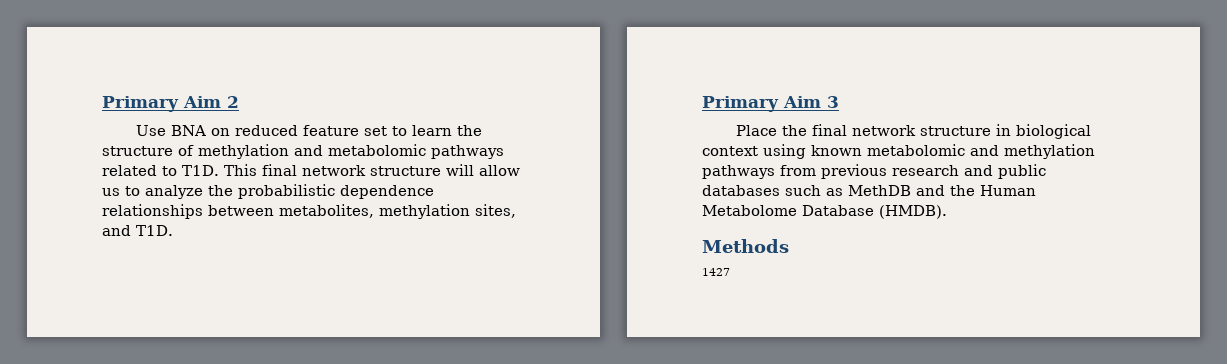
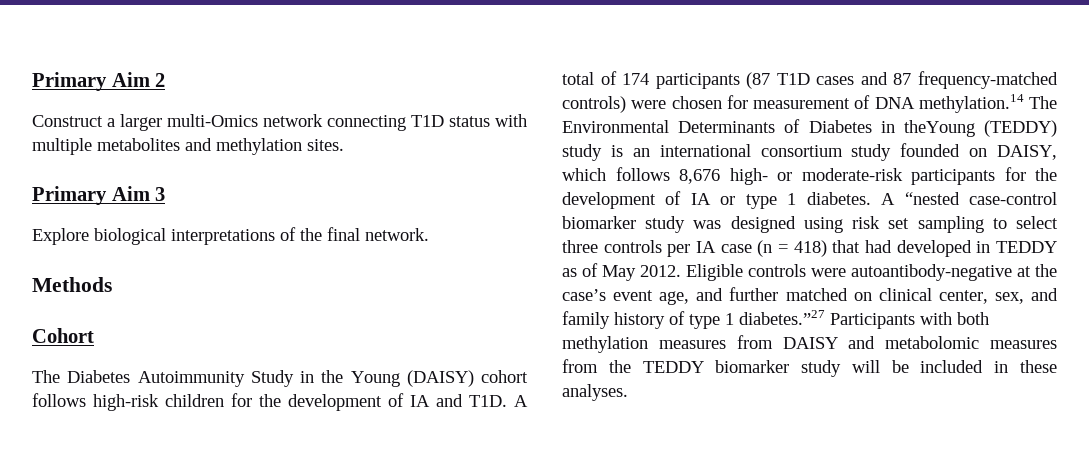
[135,125,482,136] [102,144,504,159] [102,164,520,176] [102,184,434,199] [102,204,516,219] [102,225,173,236] [702,96,839,112] [735,124,1091,139] [702,144,1095,159] [702,164,1046,179] [702,185,1036,196] [702,205,947,219] [702,239,789,253] [702,268,730,276] Use BNA on reduced feature set to learn the structure of methylation and metabolomic pathways related to T1D. This final network structure will allow us to analyze the probabilistic dependence relationships between metabolites, methylation sites, and T1D. // Primary Aim 3 // Place the final network structure in biological context using known metabolomic and methylation pathways from previous research and public databases such as MethDB and the Human Metabolome Database (HMDB). // Methods // 1427 -> [32,114,527,131] [32,138,344,155] [32,186,166,205] [32,227,429,245] [32,277,112,292] [32,328,94,343] [32,370,528,387] [32,393,528,411] [562,71,1058,89] [562,94,1057,113] [562,119,1057,137] [562,143,1057,161] [562,167,1057,185] [562,191,1057,209] [562,216,1058,233] [562,240,1057,257] [562,263,1057,281] [562,287,1058,305] [562,310,989,329] [562,335,1057,353] [562,359,1057,377] [562,384,628,401] Construct a larger multi-Omics network connecting T1D status with multiple metabolites and methylation sites. // Primary Aim 3 // Explore biological interpretations of the final network. // Methods // Cohort // The Diabetes Autoimmunity Study in the Young (DAISY) cohort follows high-risk children for the development of IA and T1D. A total of 174 participants (87 T1D cases and 87 frequency-matched controls) were chosen for measurement of DNA methylation.14 The Environmental Determinants of Diabetes in theYoung (TEDDY) study is an international consortium study founded on DAISY, which follows 8,676 high- or moderate-risk participants for the development of IA or type 1 diabetes. A “nested case-control biomarker study was designed using risk set sampling to select three controls per IA case (n = 418) that had developed in TEDDY as of May 2012. Eligible controls were autoantibody-negative at the case’s event age, and further matched on clinical center, sex, and family history of type 1 diabetes.”27 Participants with both methylation measures from DAISY and metabolomic measures from the TEDDY biomarker study will be included in these analyses.

